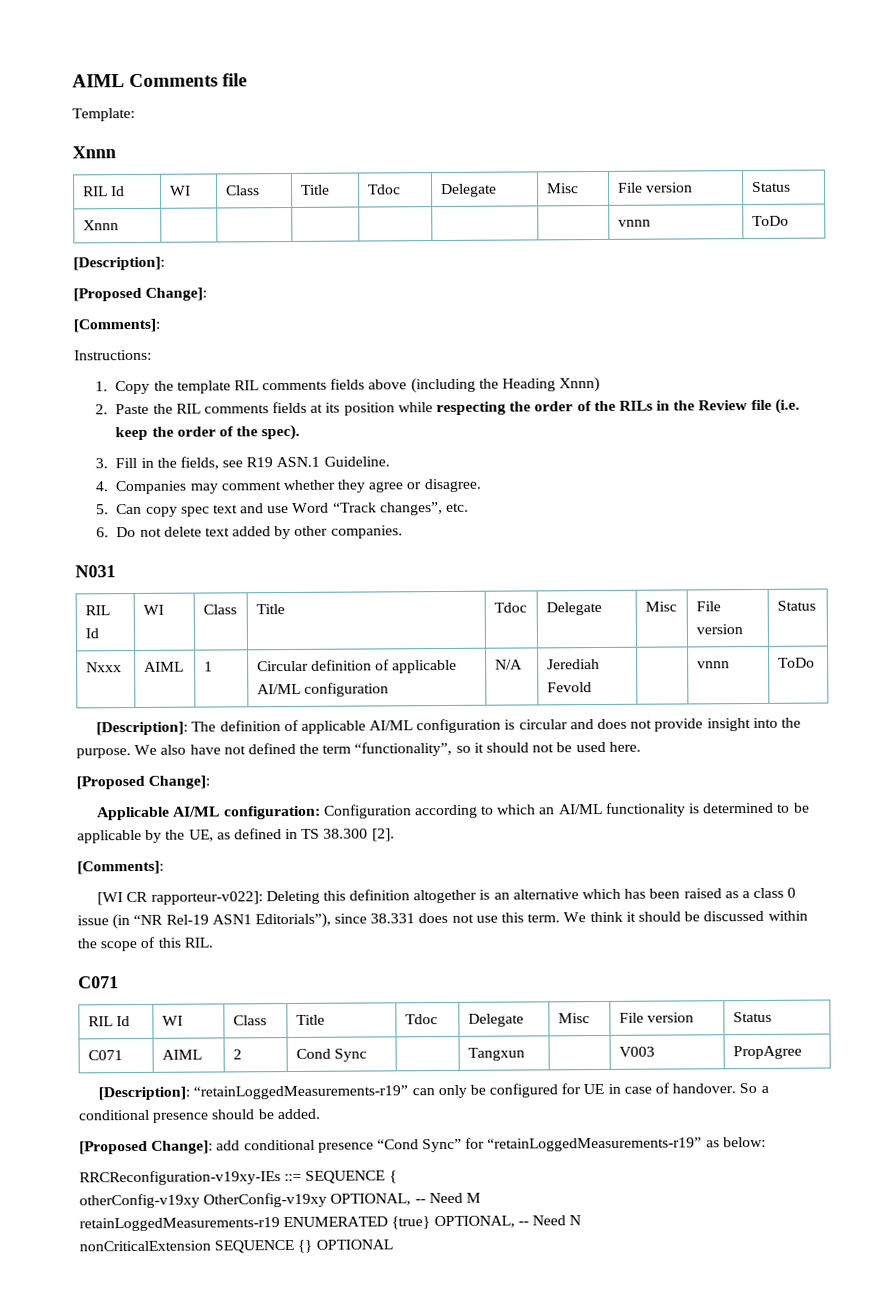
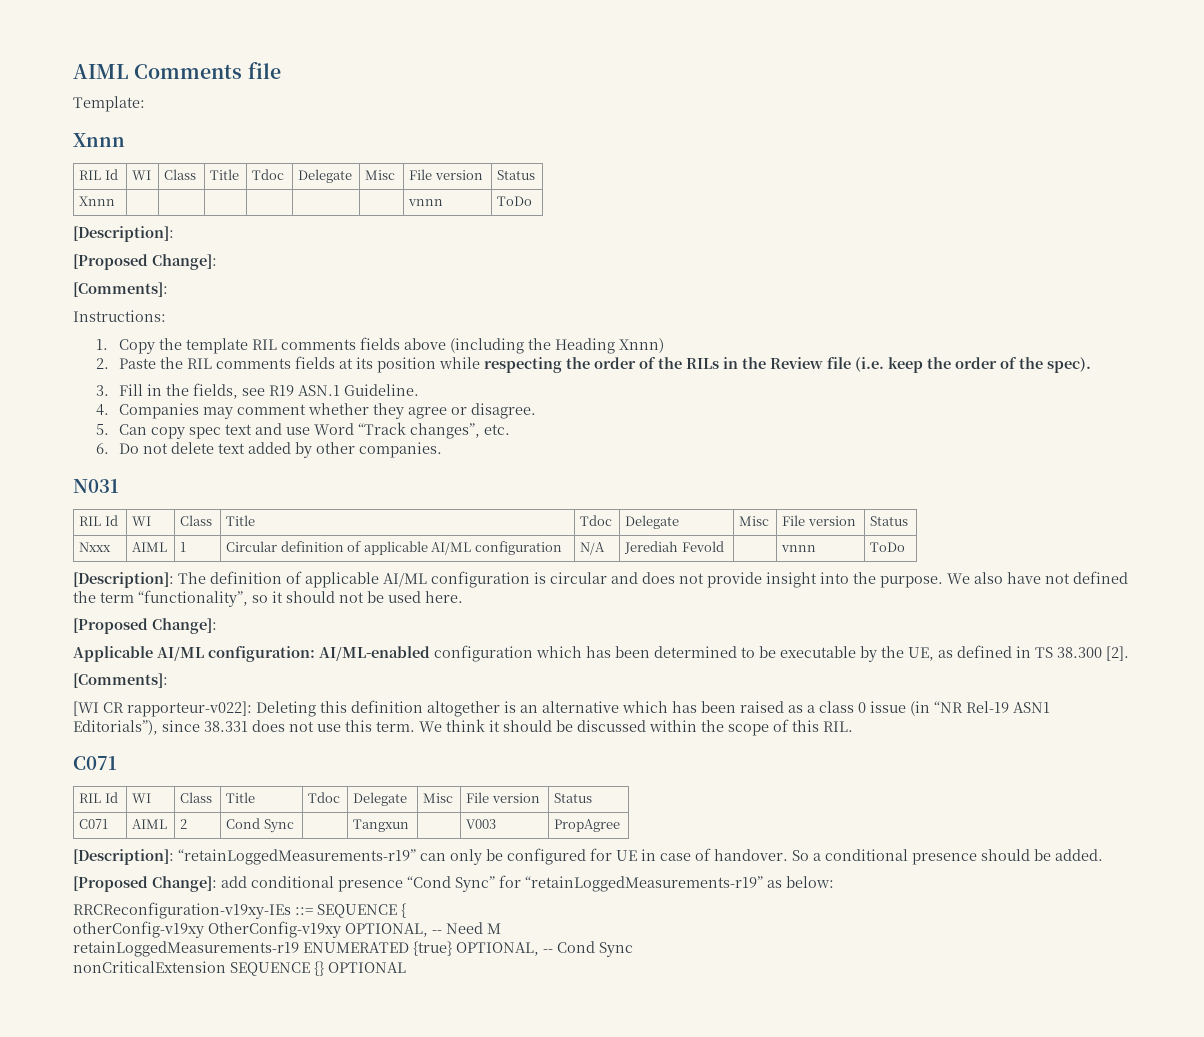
[323,802,701,819] Configuration according to which an AI/ML functionality is -> [319,645,650,662] AI/ML-enabled configuration which has been
[77,829,142,844] applicable -> [780,646,856,658] executable
[531,1215,582,1226] Need N -> [557,941,633,957] Cond Sync

